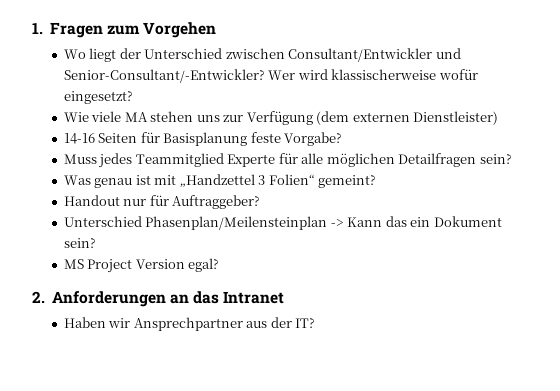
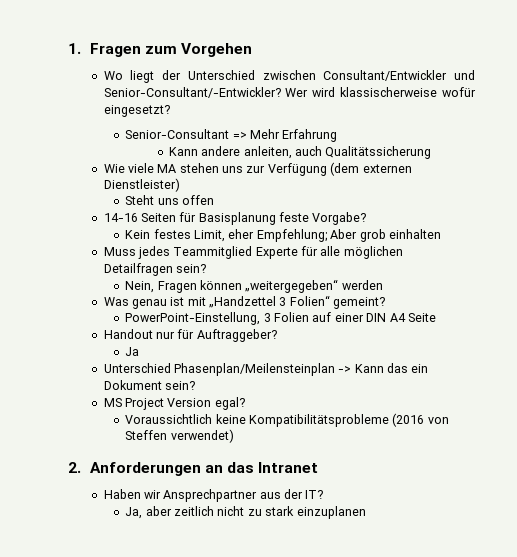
(133, 97) none -> [125,129,338,142] [168,146,432,159] // Senior-Consultant => Mehr Erfahrung // Kann andere anleiten, auch Qualitätssicherung
(499, 118) none -> [125,195,215,205] // Steht uns offen
(343, 139) none -> [125,229,441,242] // Kein festes Limit, eher Empfehlung; Aber grob einhalten
(512, 159) none -> [125,279,383,293] // Nein, Fragen können „weitergegeben“ werden
(377, 181) none -> [125,312,436,325] // PowerPoint-Einstellung, 3 Folien auf einer DIN A4 Seite
(261, 202) none -> [125,347,140,356] // Ja
(220, 265) none -> [125,413,449,427] [125,429,234,443] // Voraussichtlich keine Kompatibilitätsprobleme (2016 von Steffen verwendet)
(316, 323) none -> [125,506,366,519] // Ja, aber zeitlich nicht zu stark einzuplanen

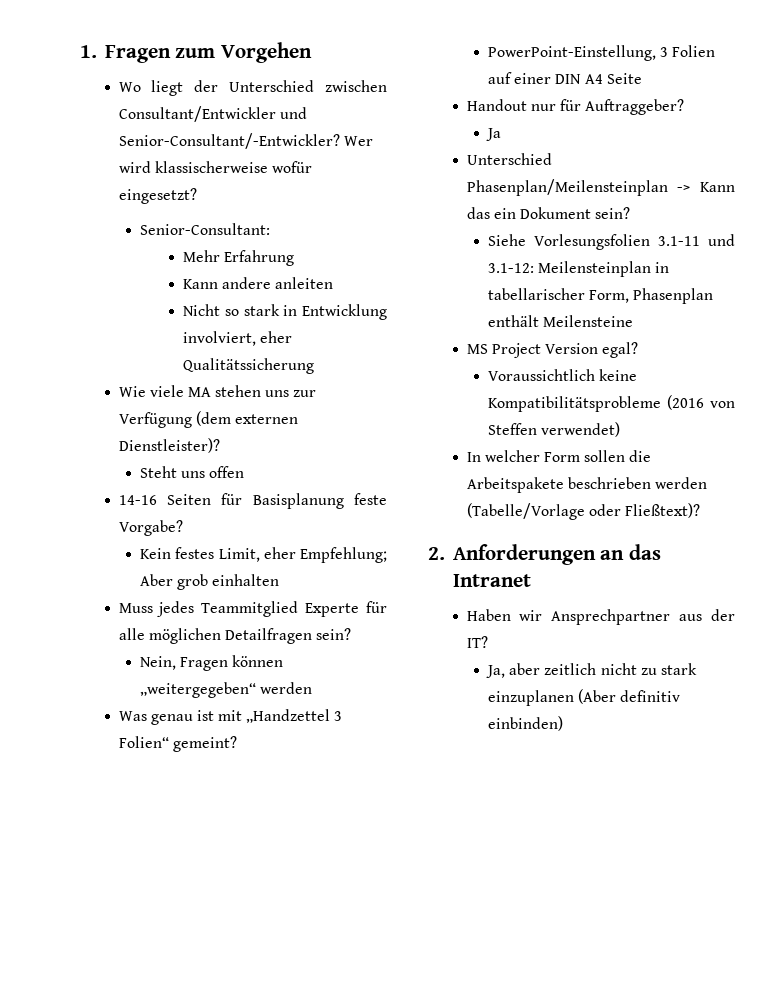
[125,129,247,139] Senior-Consultant => -> [140,223,271,235] Senior-Consultant: //
[243,146,323,159] anleiten, auch -> [275,277,334,289] [183,304,387,320] [183,331,293,346] anleiten // Nicht so stark in Entwicklung involviert, eher
[103,178,180,192] Dienstleister) -> [118,438,220,453] Dienstleister)?
(195, 385) none -> [488,234,735,250] [488,261,670,277] [488,288,714,304] [488,315,634,327] // Siehe Vorlesungsfolien 3.1-11 und 3.1-12: Meilensteinplan in tabellarischer Form, Phasenplan enthält Meilensteine
(234, 436) none -> [466,450,652,462] [466,477,707,493] [466,503,700,520] // In welcher Form sollen die Arbeitspakete beschrieben werden (Tabelle/Vorlage oder Fließtext)?
(366, 512) none -> [578,689,681,704] [488,716,564,731] (Aber definitiv einbinden)

